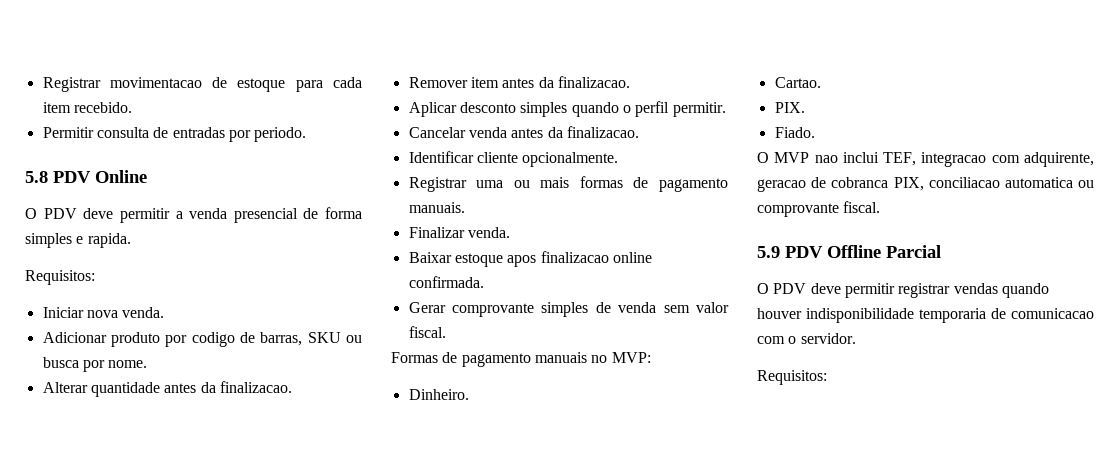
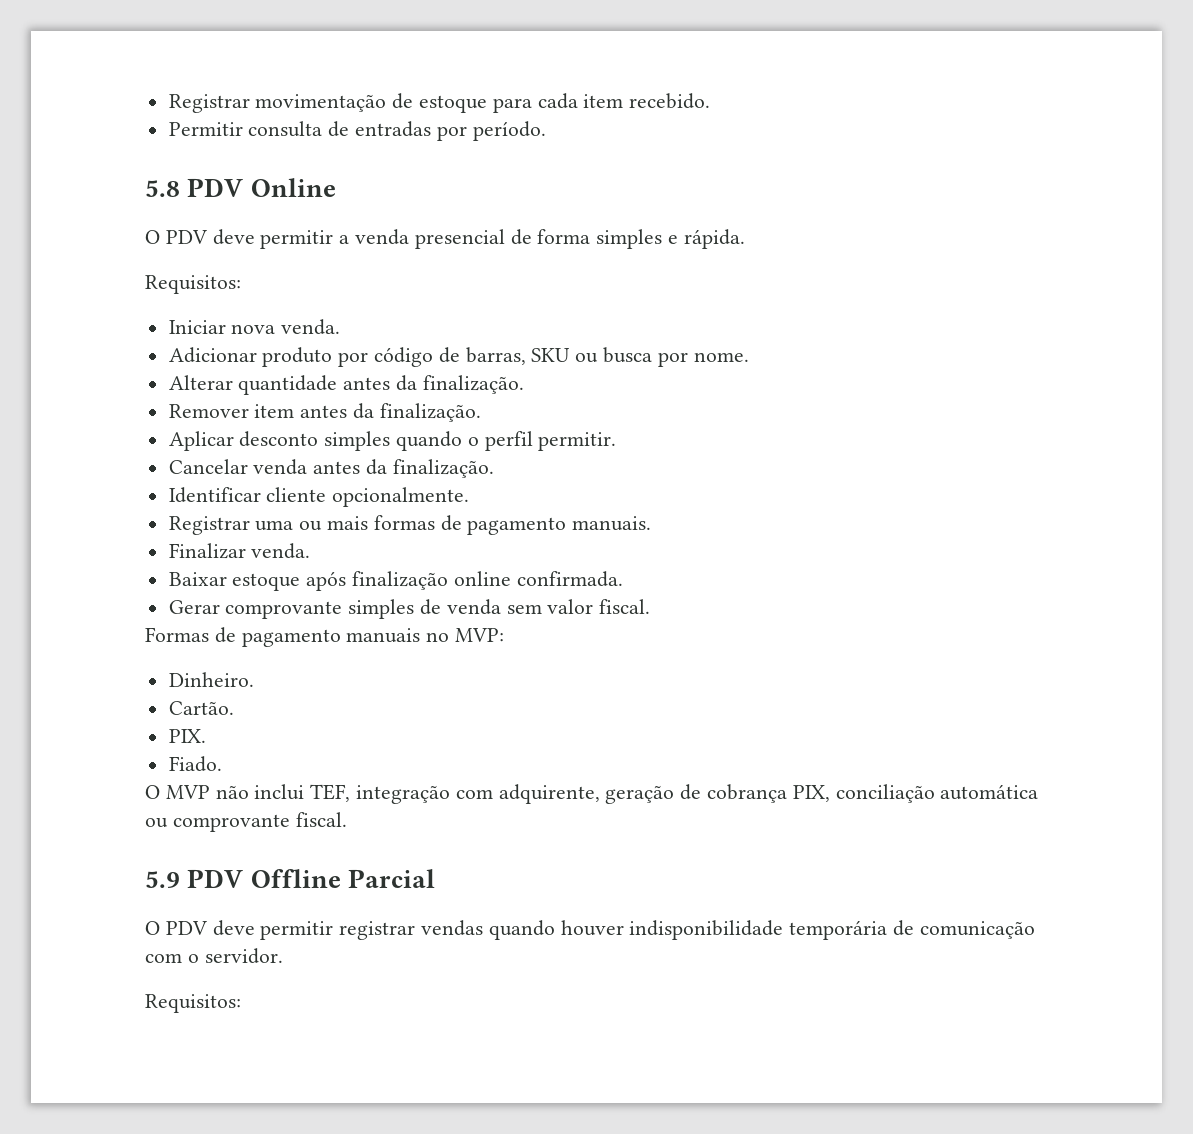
[42,77,202,92] Registrar movimentacao -> [168,94,387,113] Registrar movimentação
[254,127,307,142] periodo. -> [472,121,546,141] período.
[87,233,131,248] rapida. -> [683,229,745,249] rápida.
[191,332,235,347] codigo -> [374,347,434,367] código
[219,381,292,393] finalizacao. -> [422,375,524,394] finalização.
[557,76,630,88] finalizacao. -> [379,403,481,422] finalização.
[566,126,639,138] finalizacao. -> [392,459,494,478] finalização.
[507,251,609,267] apos finalizacao -> [306,571,449,591] após finalização
[774,77,821,88] Cartao. -> [168,701,234,715] Cartão.
[814,155,838,163] nao -> [215,785,249,799] não
[921,152,987,167] integracao -> [356,785,451,804] integração
[757,177,1073,192] geracao de cobranca PIX, conciliacao automatica -> [605,784,1039,804] geração de cobrança PIX, conciliação automática
[919,308,1094,323] temporaria de comunicacao -> [789,920,1035,940] temporária de comunicação

